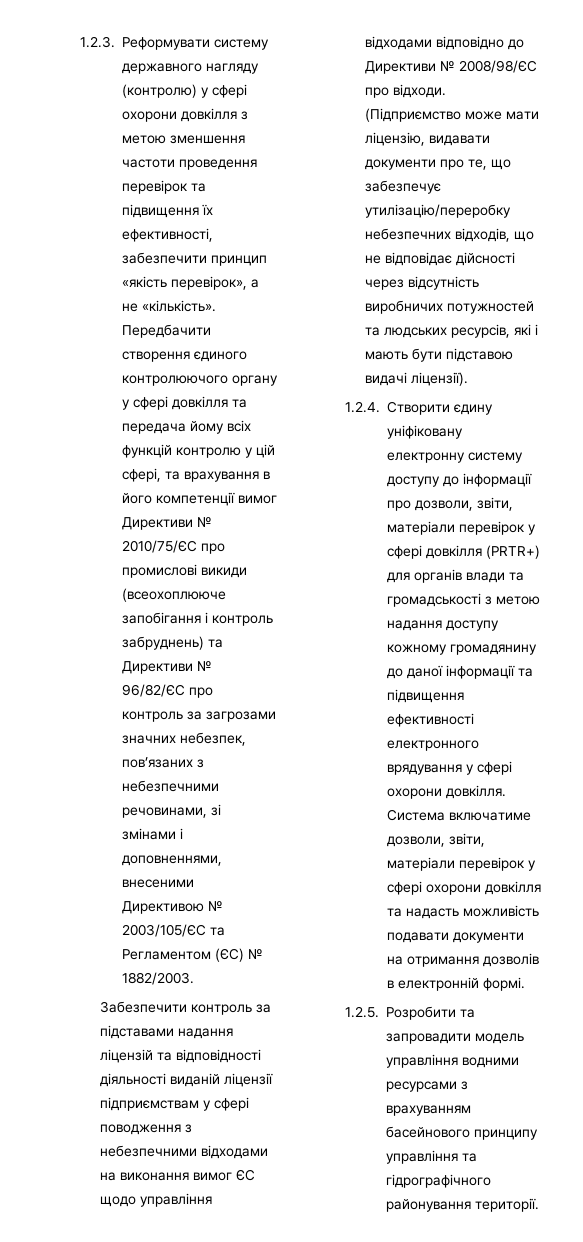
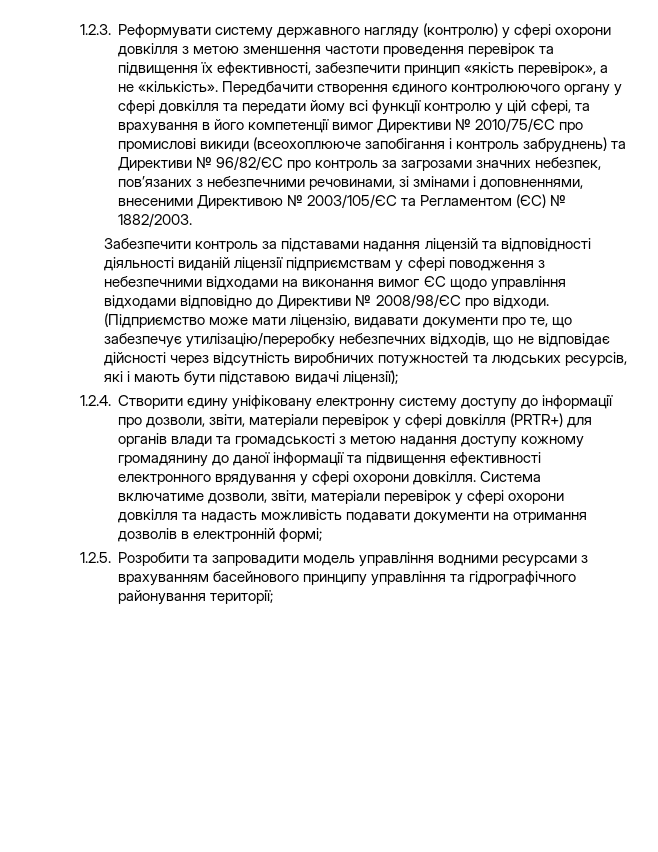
[122,420,252,434] [122,444,173,458] передача йому всіх функцій -> [242,100,422,115] передати йому всі функції
[411,372,469,386] ліцензії). -> [342,370,398,385] ліцензії);
[483,977,526,991] формі. -> [279,528,323,542] формі;
[475,1198,540,1212] території. -> [210,590,274,604] території;

